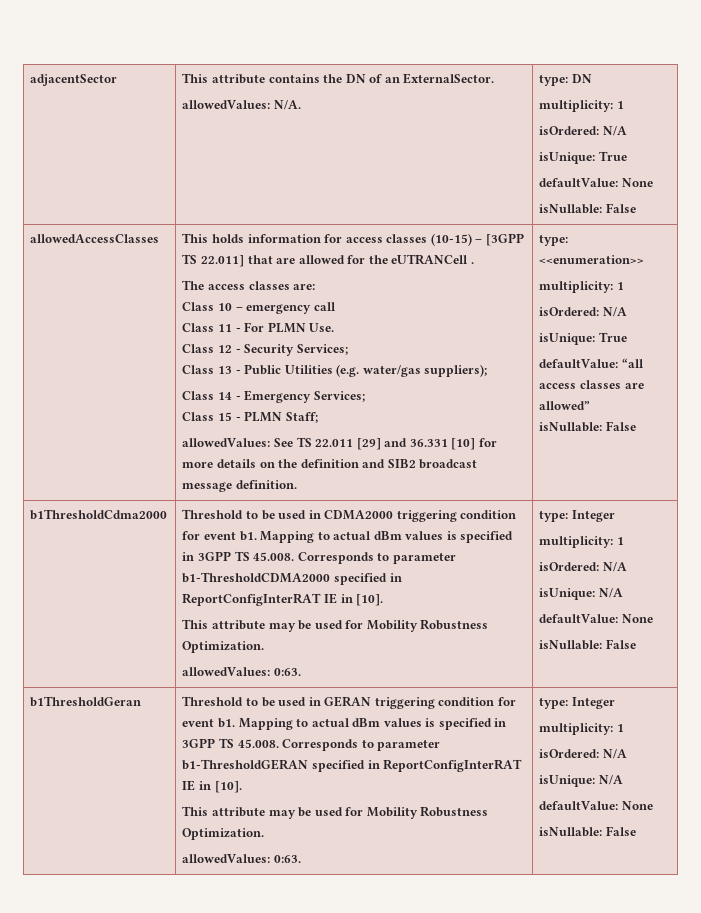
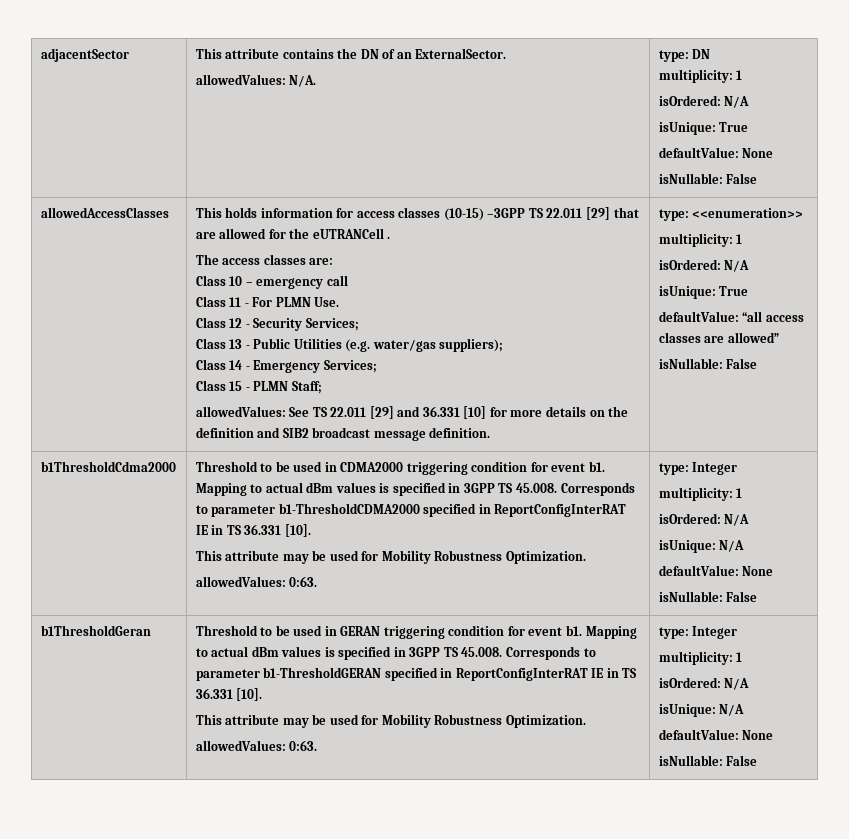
[475,233,524,246] [182,254,244,267] – [3GPP TS 22.011] -> [487,207,610,220] –3GPP TS 22.011 [29]
(353, 598) none -> [226,524,282,535] TS 36.331
(211, 785) none -> [622,668,637,678] [195,688,233,699] TS 36.331

